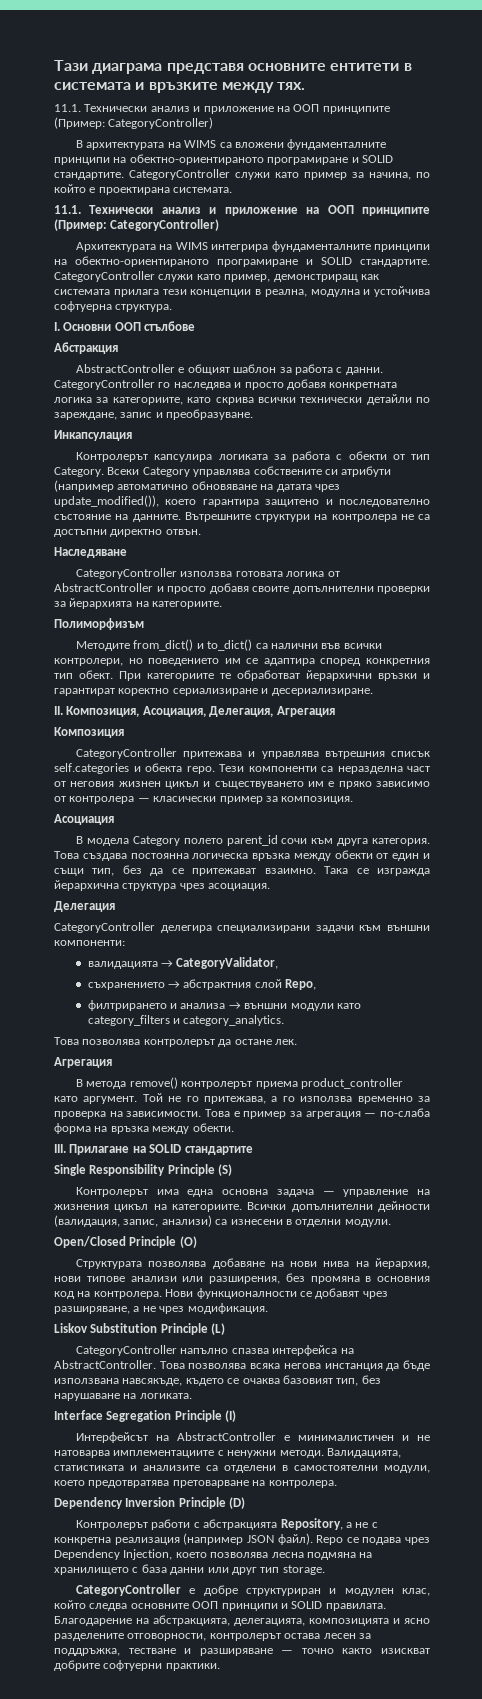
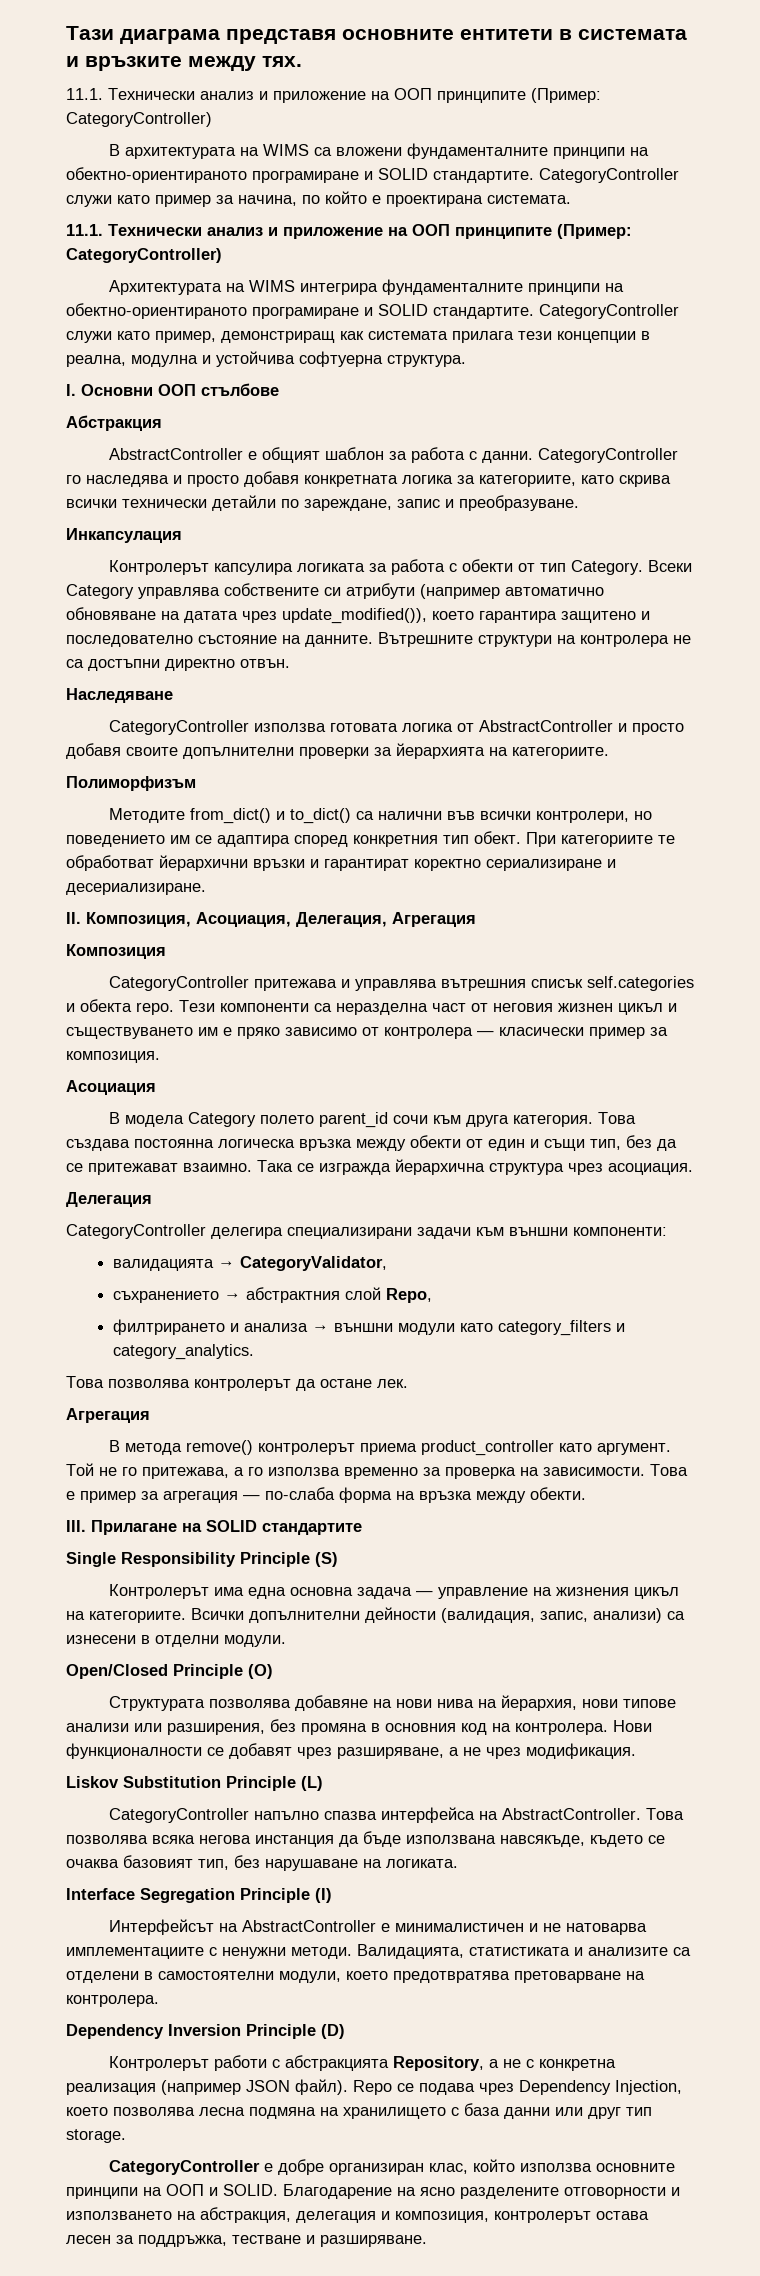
[246,1588,430,1596] [54,1600,386,1611] [54,1615,430,1626] [54,1633,207,1641] структуриран и модулен клас, който следва основните ООП принципи и SOLID правилата. Благодарение на абстракцията, делегацията, композицията и ясно разделените отговорности, -> [328,2159,675,2175] [66,2184,680,2199] [66,2207,489,2223] организиран клас, който използва основните принципи на ООП и SOLID. Благодарение на ясно разделените отговорности и използването на абстракция, делегация и композиция,
[199,1648,430,1656] [54,1660,220,1671] разширяване — точно както изискват добрите софтуерни практики. -> [320,2235,427,2247] разширяване.

